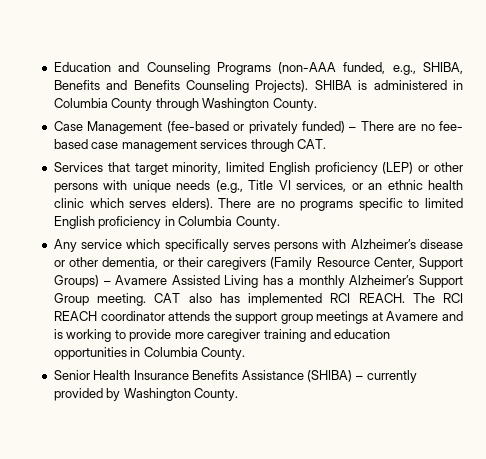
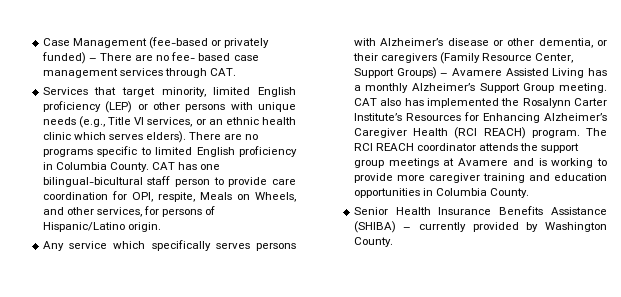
[53,62,463,75] [53,80,464,93] [53,98,317,111] Education and Counseling Programs (non-AAA funded, e.g., SHIBA, Benefits and Benefits Counseling Projects). SHIBA is administered in Columbia County through Washington County. // -> (42, 42) none
(280, 222) none -> [152,162,221,170] [42,176,296,187] [42,191,296,202] [42,206,216,217] [42,222,161,232] CAT has one bilingual-bicultural staff person to provide care coordination for OPI, respite, Meals on Wheels, and other services, for persons of Hispanic/Latino origin.
[330,293,405,303] RCI REACH. -> [501,98,607,108] [353,112,607,123] [353,127,580,139] the Rosalynn Carter Institute’s Resources for Enhancing Alzheimer’s Caregiver Health (RCI REACH) program.

